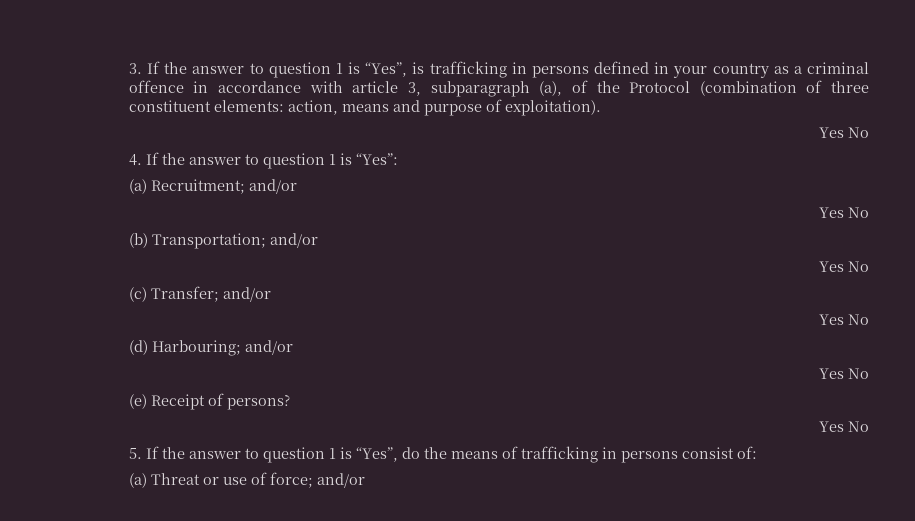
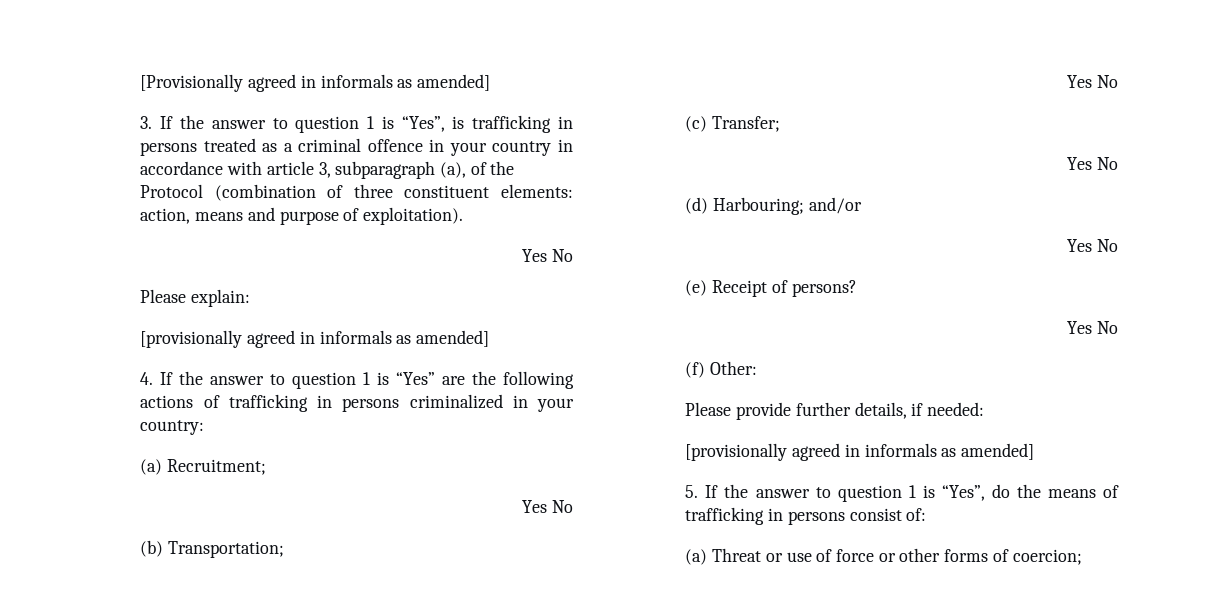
(128, 68) none -> [140,74,491,92] [Provisionally agreed in informals as amended] //
[594,61,769,78] defined in your country -> [203,138,256,152] treated
(209, 87) none -> [449,139,574,156] your country in
(869, 132) none -> [140,289,251,307] [140,330,490,348] // Please explain: // [provisionally agreed in informals as amended]
[355,153,398,165] “Yes”: -> [396,371,575,389] [140,394,575,412] [140,420,205,435] “Yes” are the following actions of trafficking in persons criminalized in your country:
[248,179,297,194] and/or -> (267, 467) none
[269,233,318,248] and/or -> (285, 549) none
[222,287,271,302] and/or -> (781, 124) none
(869, 426) none -> [685,361,758,378] [685,402,985,420] [685,443,1035,461] // (f) Other: // Please provide further details, if needed: // [provisionally agreed in informals as amended]
[269,472,365,488] force; and/or -> [836,548,1082,565] force or other forms of coercion;

